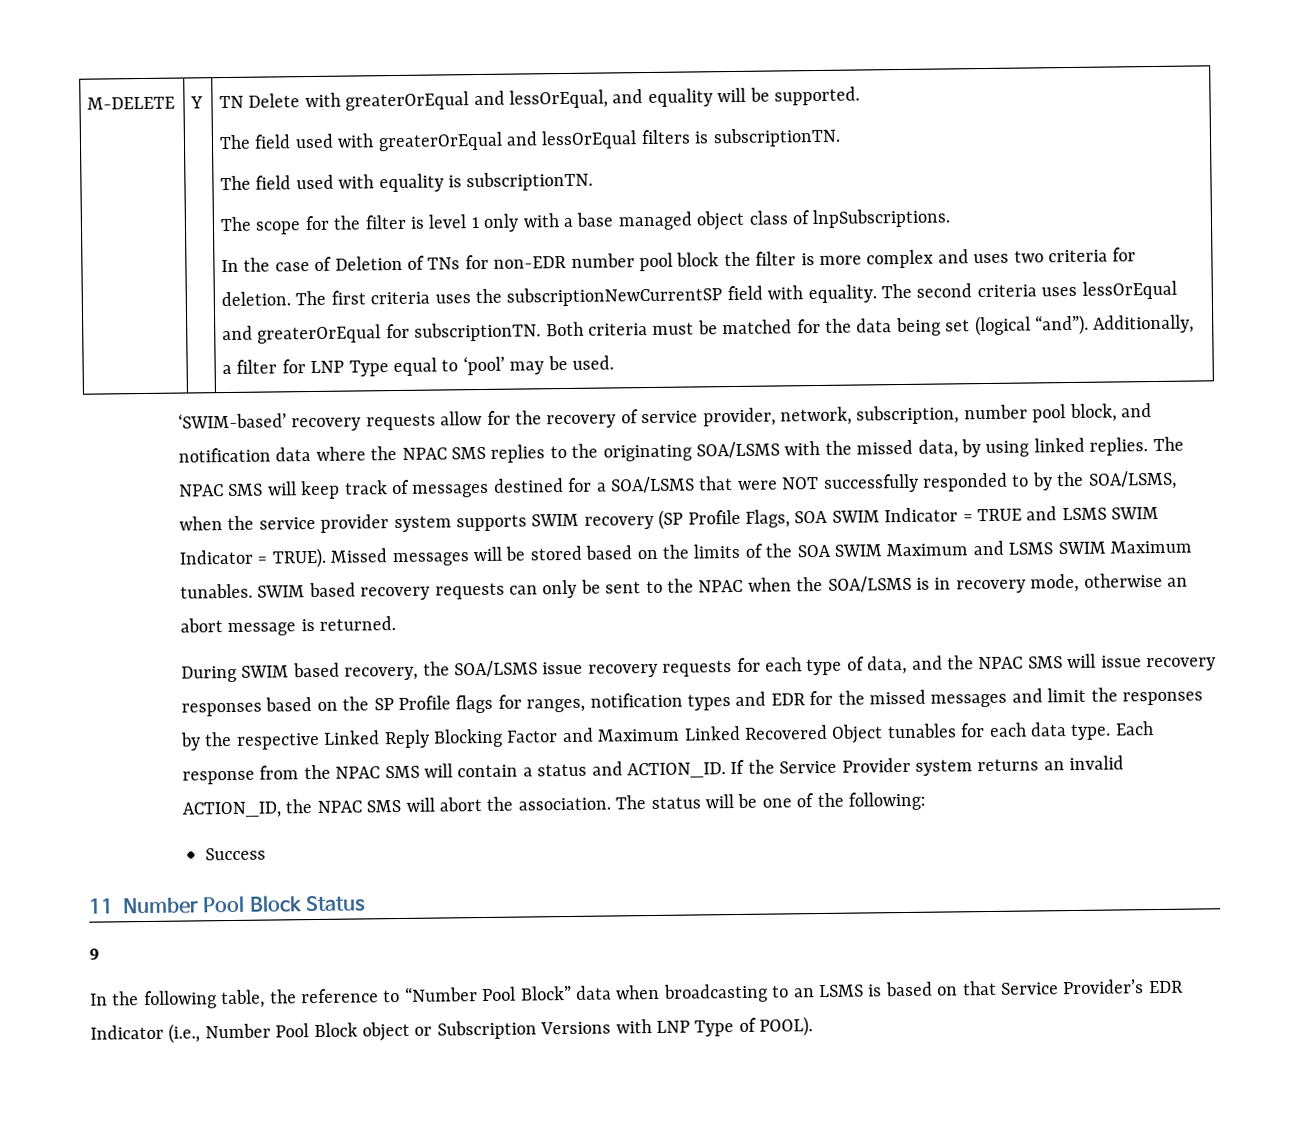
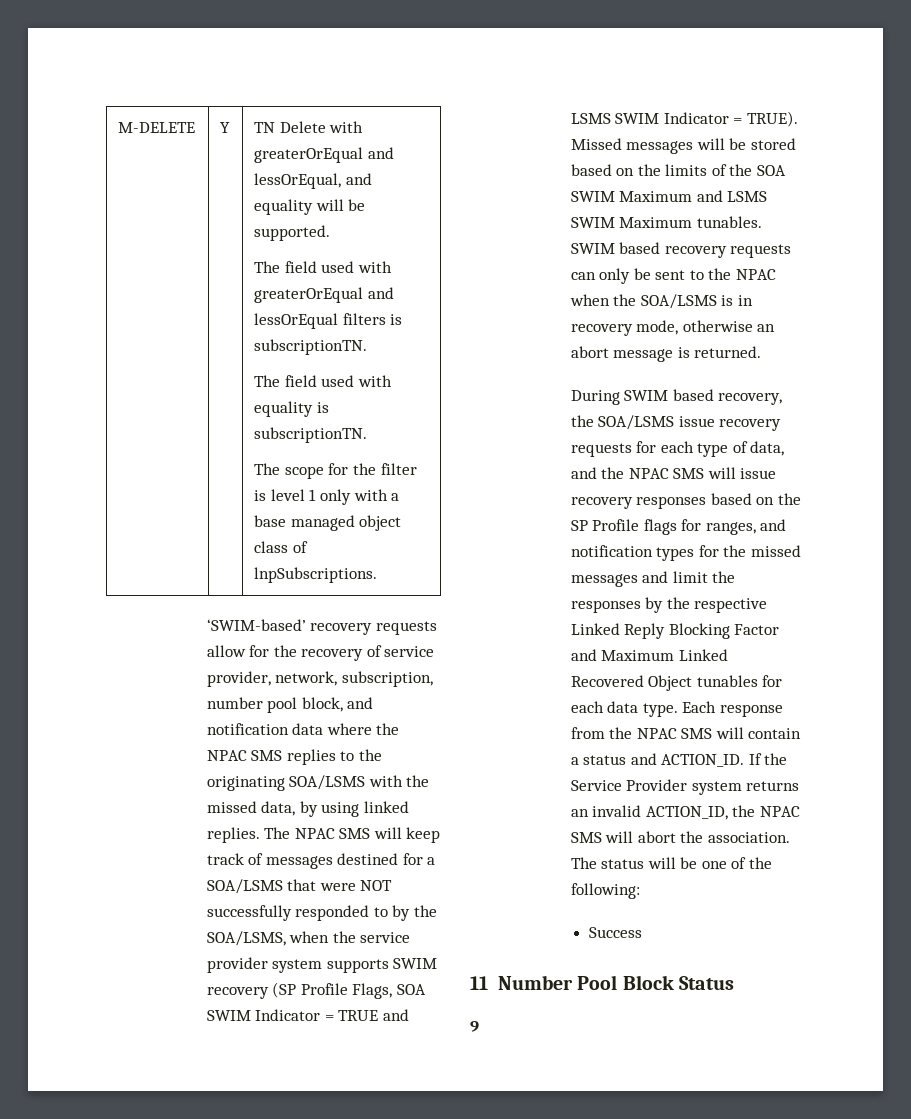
[221,247,1137,273] [221,280,1177,307] [222,314,1195,344] [222,355,615,377] // In the case of Deletion of TNs for non-EDR number pool block the filter is more complex and uses two criteria for deletion. The first criteria uses the subscriptionNewCurrentSP field with equality. The second criteria uses lessOrEqual and greaterOrEqual for subscriptionTN. Both criteria must be matched for the data being set (logical “and”). Additionally, a filter for LNP Type equal to ‘pool’ may be used. -> (378, 575) none
(586, 705) none -> [760,519,787,531] and
[735,691,806,706] and EDR -> (695, 554) none
[90,979,1184,1010] [90,1016,814,1044] // In the following table, the reference to “Number Pool Block” data when broadcasting to an LSMS is based on that Service Provider’s EDR Indicator (i.e., Number Pool Block object or Subscription Versions with LNP Type of POOL). -> (479, 1026) none

